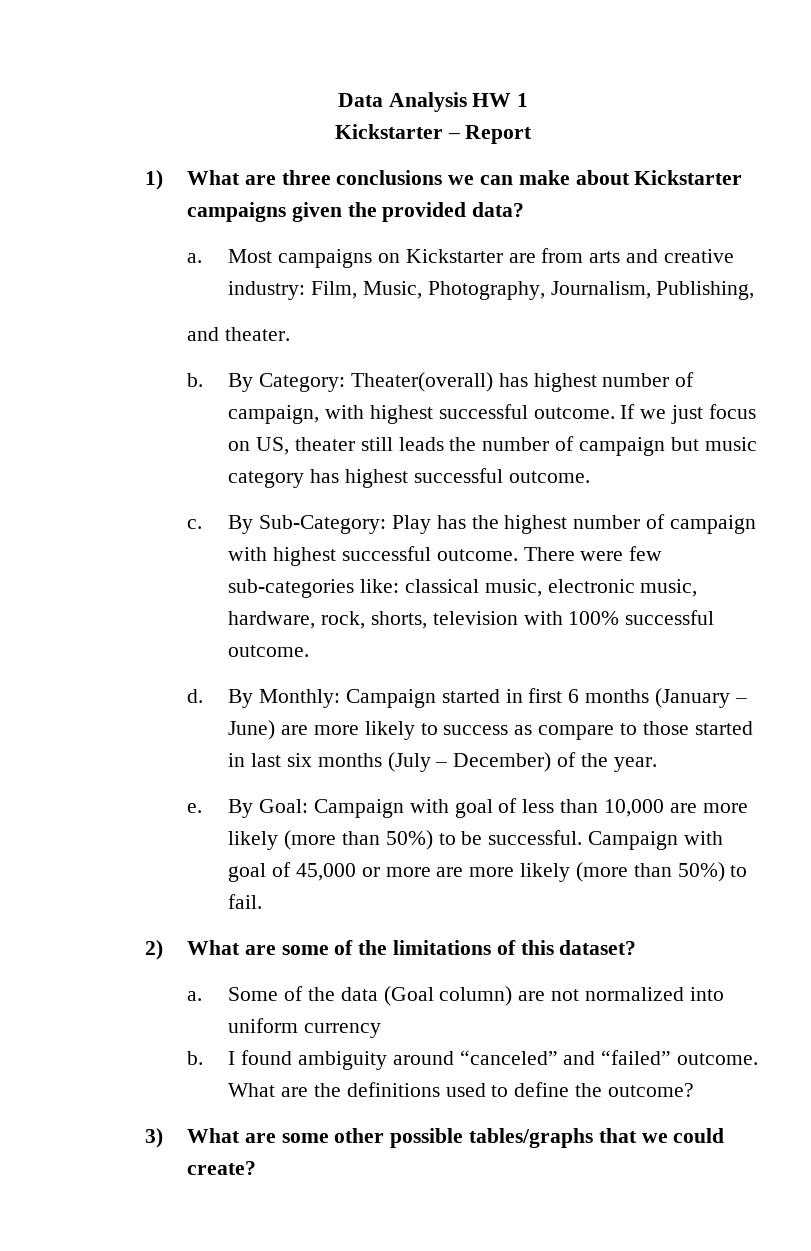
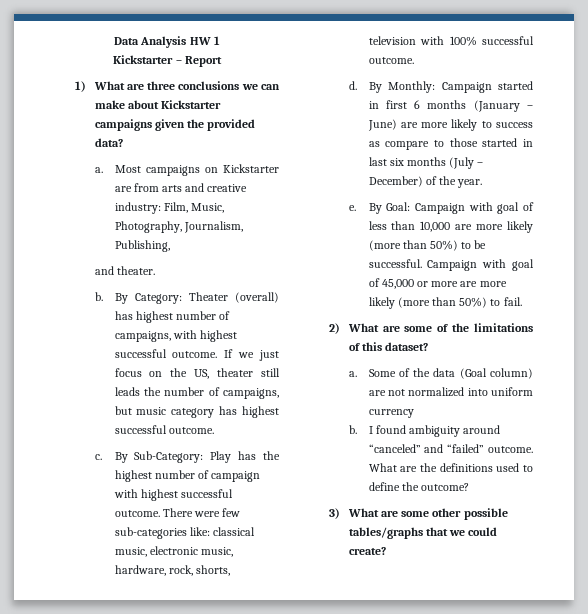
[351,372,494,392] Theater(overall) -> [188,292,279,303] Theater (overall)
[228,405,320,424] campaign, -> [114,331,171,342] campaigns,
(251, 446) none -> [170,368,188,377] the
[578,437,665,456] campaign -> [223,388,279,399] campaigns,

